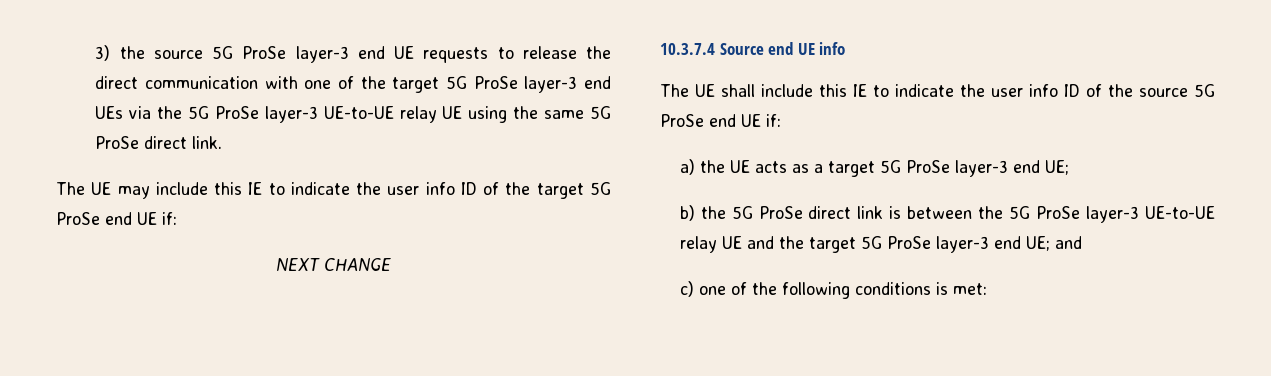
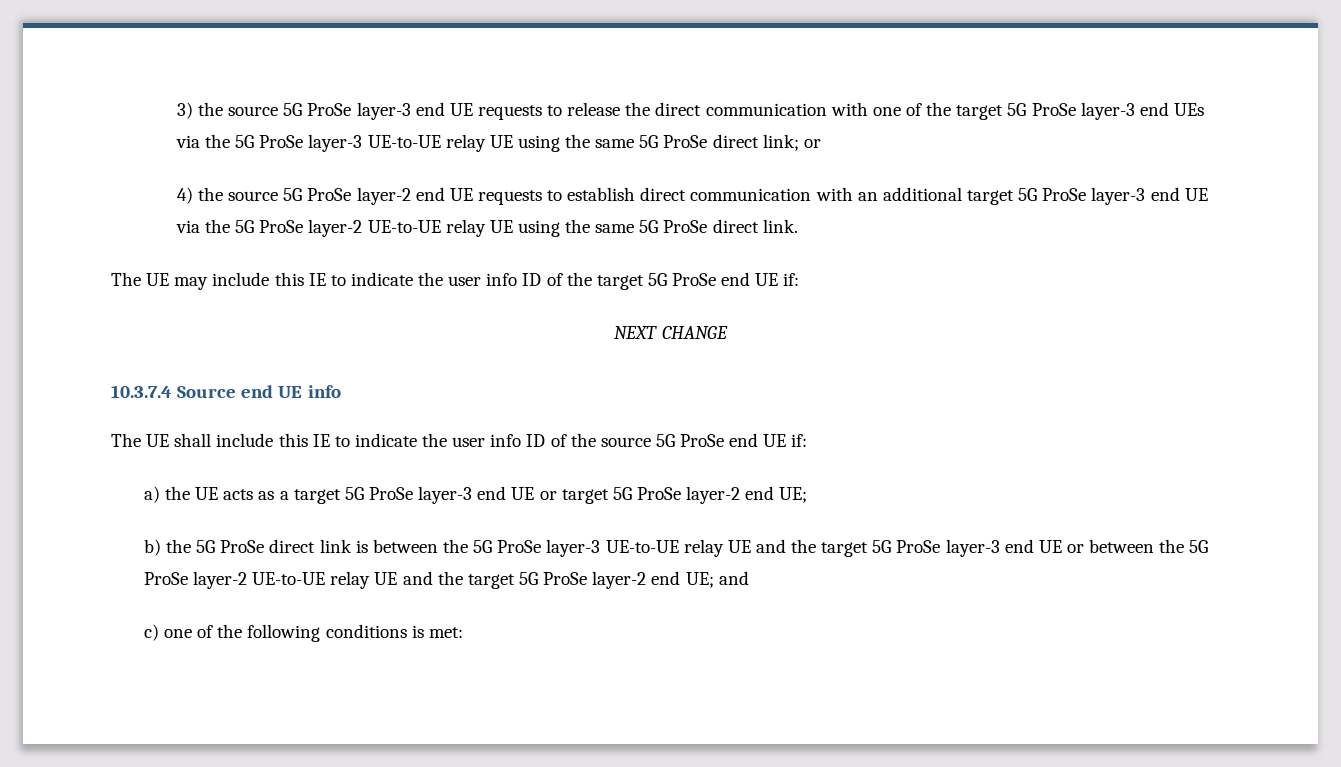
(188, 142) none -> [762,134,821,151] [176,187,1208,205] [175,219,759,237] link; or // 4) the source 5G ProSe layer-2 end UE requests to establish direct communication with an additional target 5G ProSe layer-3 end UE via the 5G ProSe layer-2 UE-to-UE relay UE using the same 5G ProSe direct
(1040, 166) none -> [511,486,775,504] UE or target 5G ProSe layer-2 end
(1021, 242) none -> [1038,539,1209,553] [143,571,681,589] UE or between the 5G ProSe layer-2 UE-to-UE relay UE and the target 5G ProSe layer-2 end

